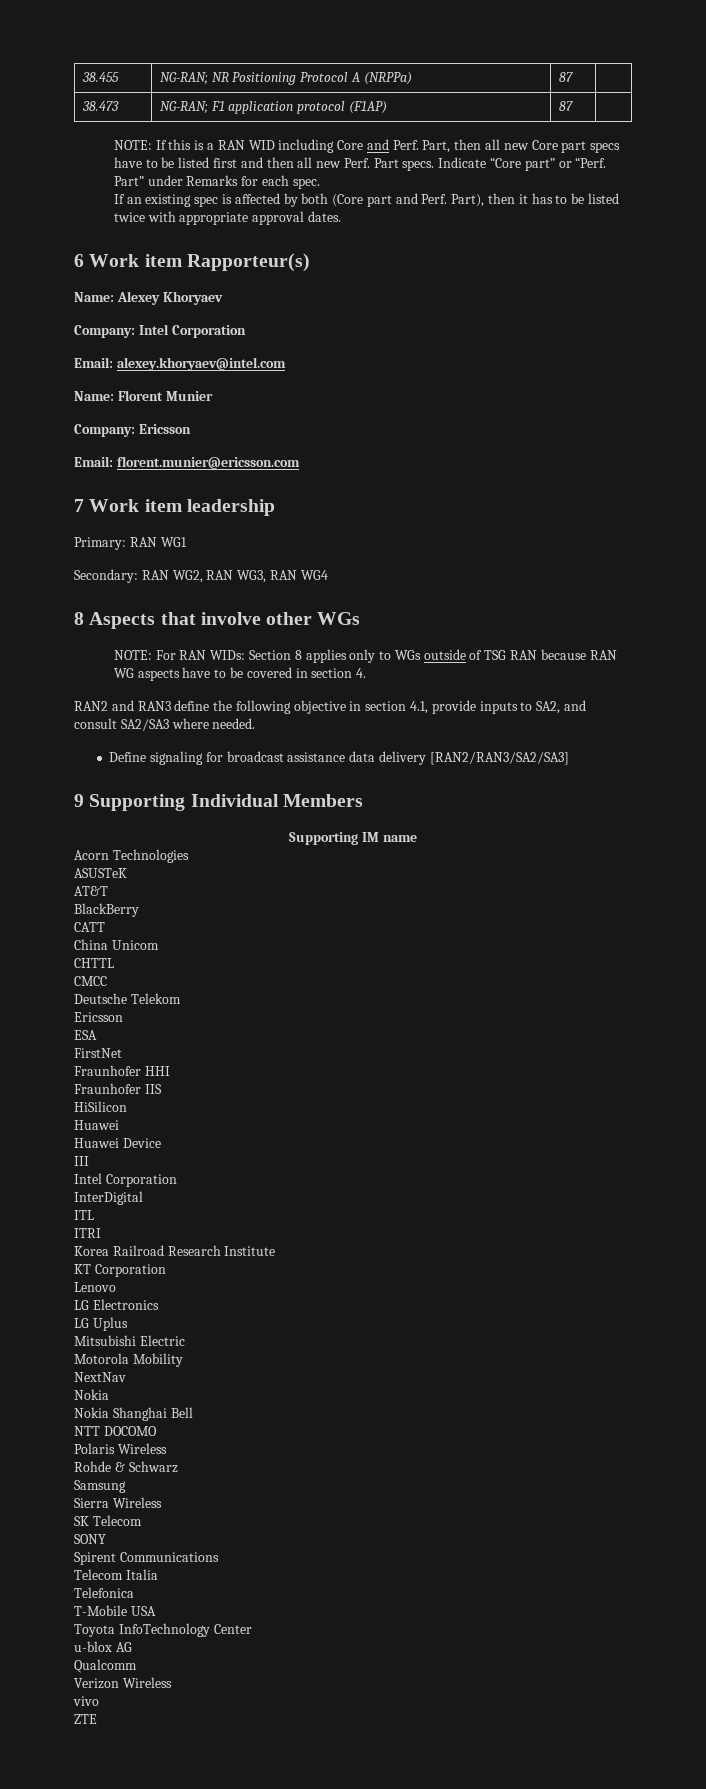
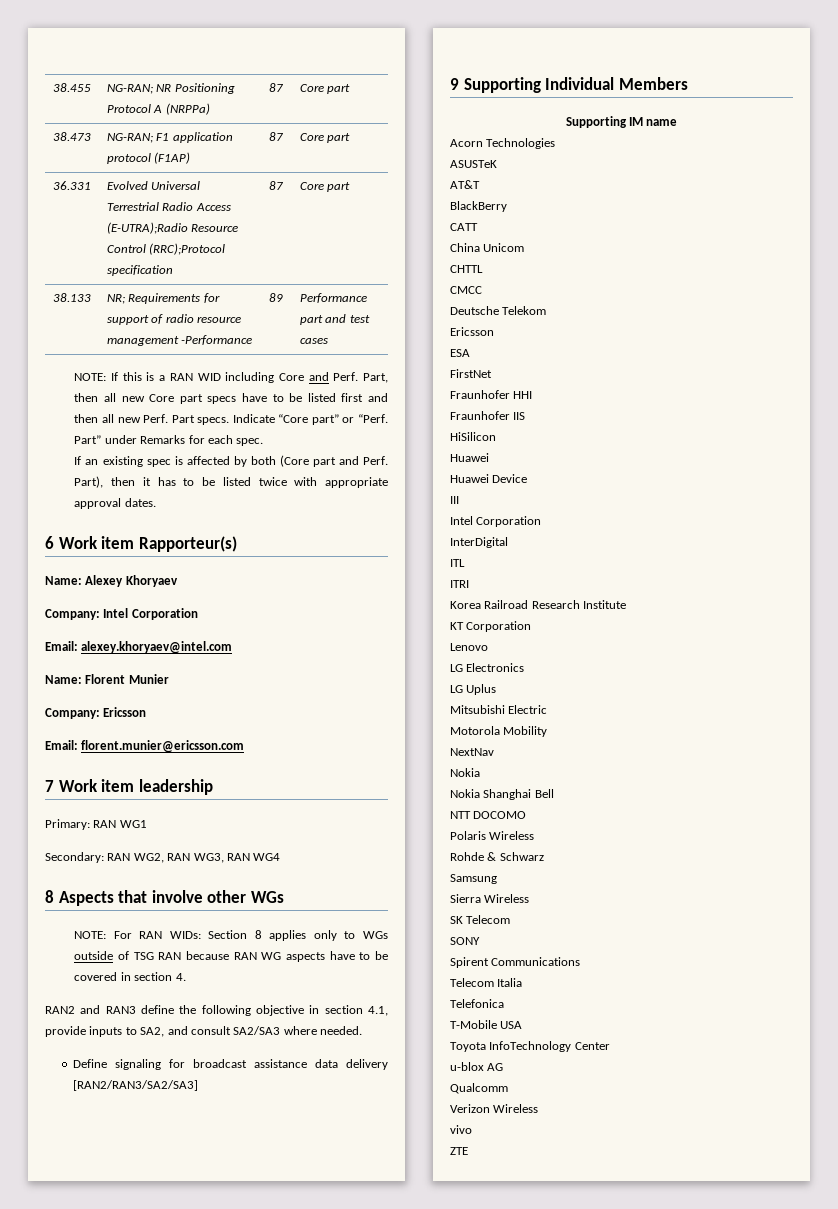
(573, 77) none -> [299,84,351,94] Core part
(573, 106) none -> [299,133,351,143] [52,181,91,190] [106,181,201,190] [106,202,231,211] [106,222,239,234] [106,243,226,255] [106,265,173,276] [268,181,283,190] [299,182,351,192] [52,293,91,302] [106,293,220,304] [106,314,242,325] [106,335,253,346] [268,293,283,302] [299,293,367,303] [299,314,370,325] [299,338,328,344] Core part // 36.331 | Evolved Universal Terrestrial Radio Access (E-UTRA);Radio Resource Control (RRC);Protocol specification | 87 | Core part // 38.133 | NR; Requirements for support of radio resource management -Performance | 89 | Performance part and test cases

